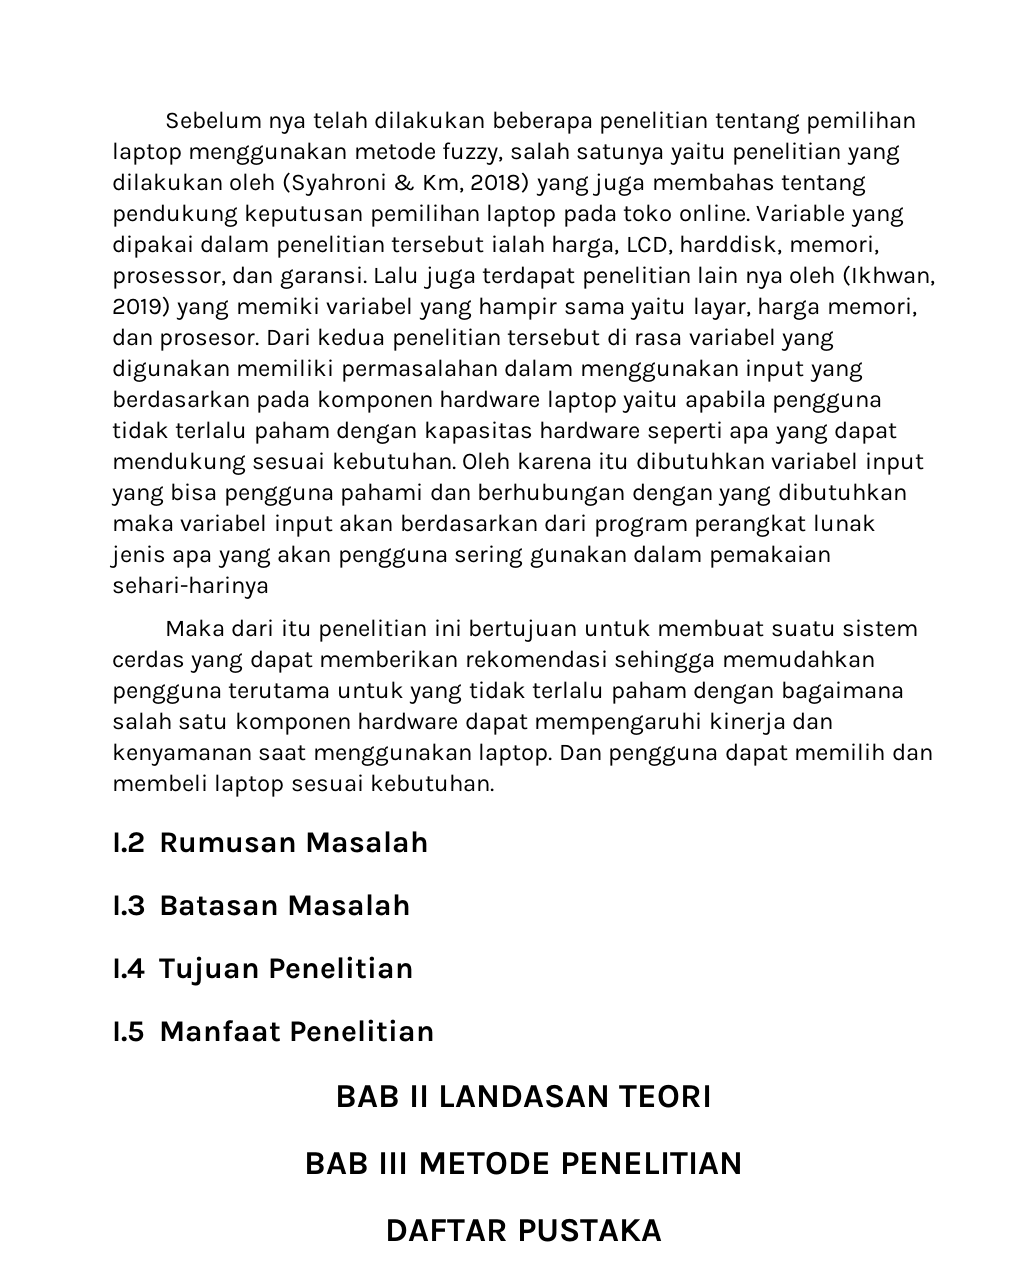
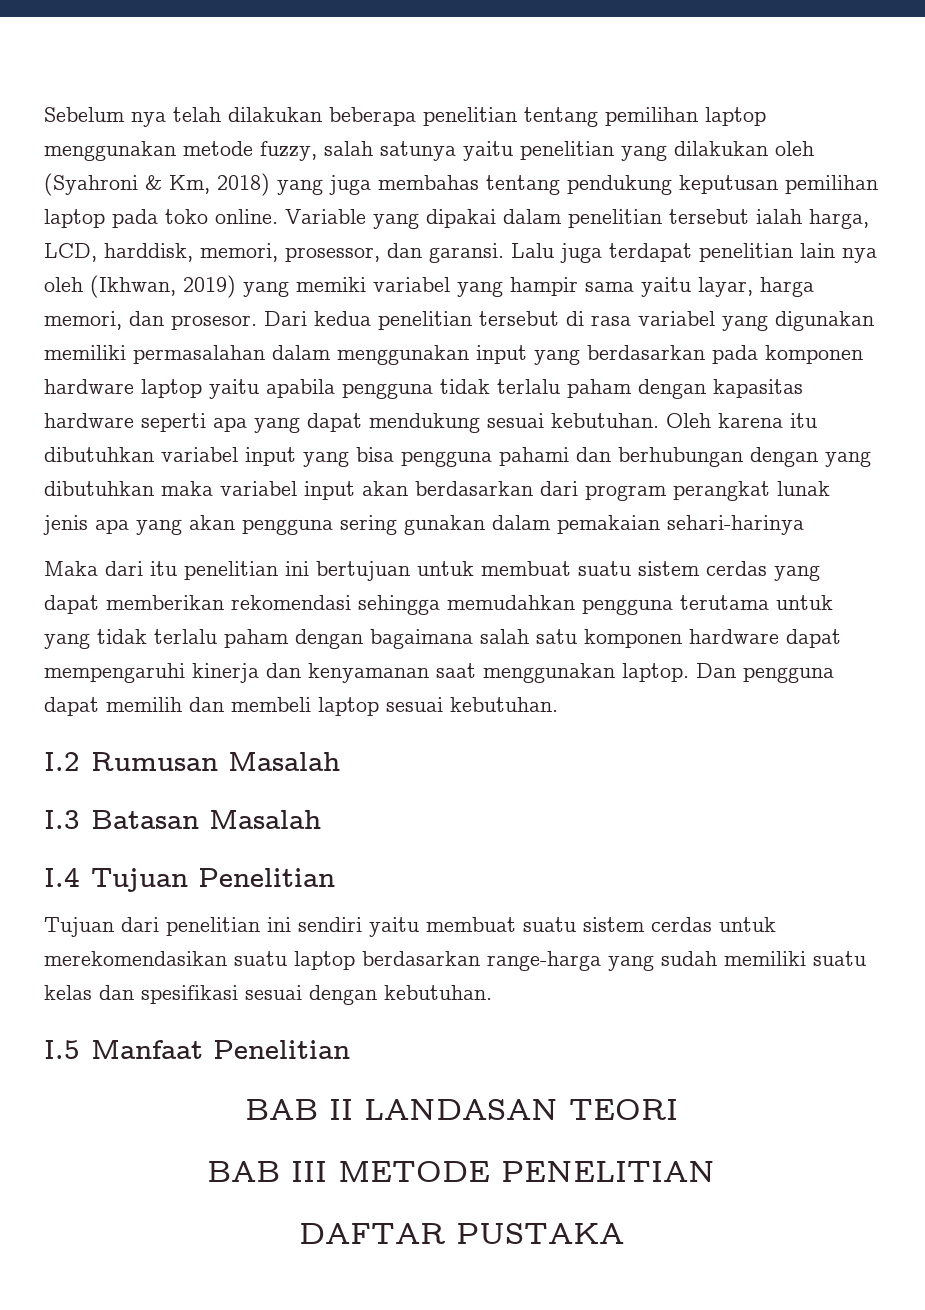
(415, 967) none -> [44,917,776,937] [44,951,866,971] [44,985,492,1005] // Tujuan dari penelitian ini sendiri yaitu membuat suatu sistem cerdas untuk merekomendasikan suatu laptop berdasarkan range-harga yang sudah memiliki suatu kelas dan spesifikasi sesuai dengan kebutuhan.

